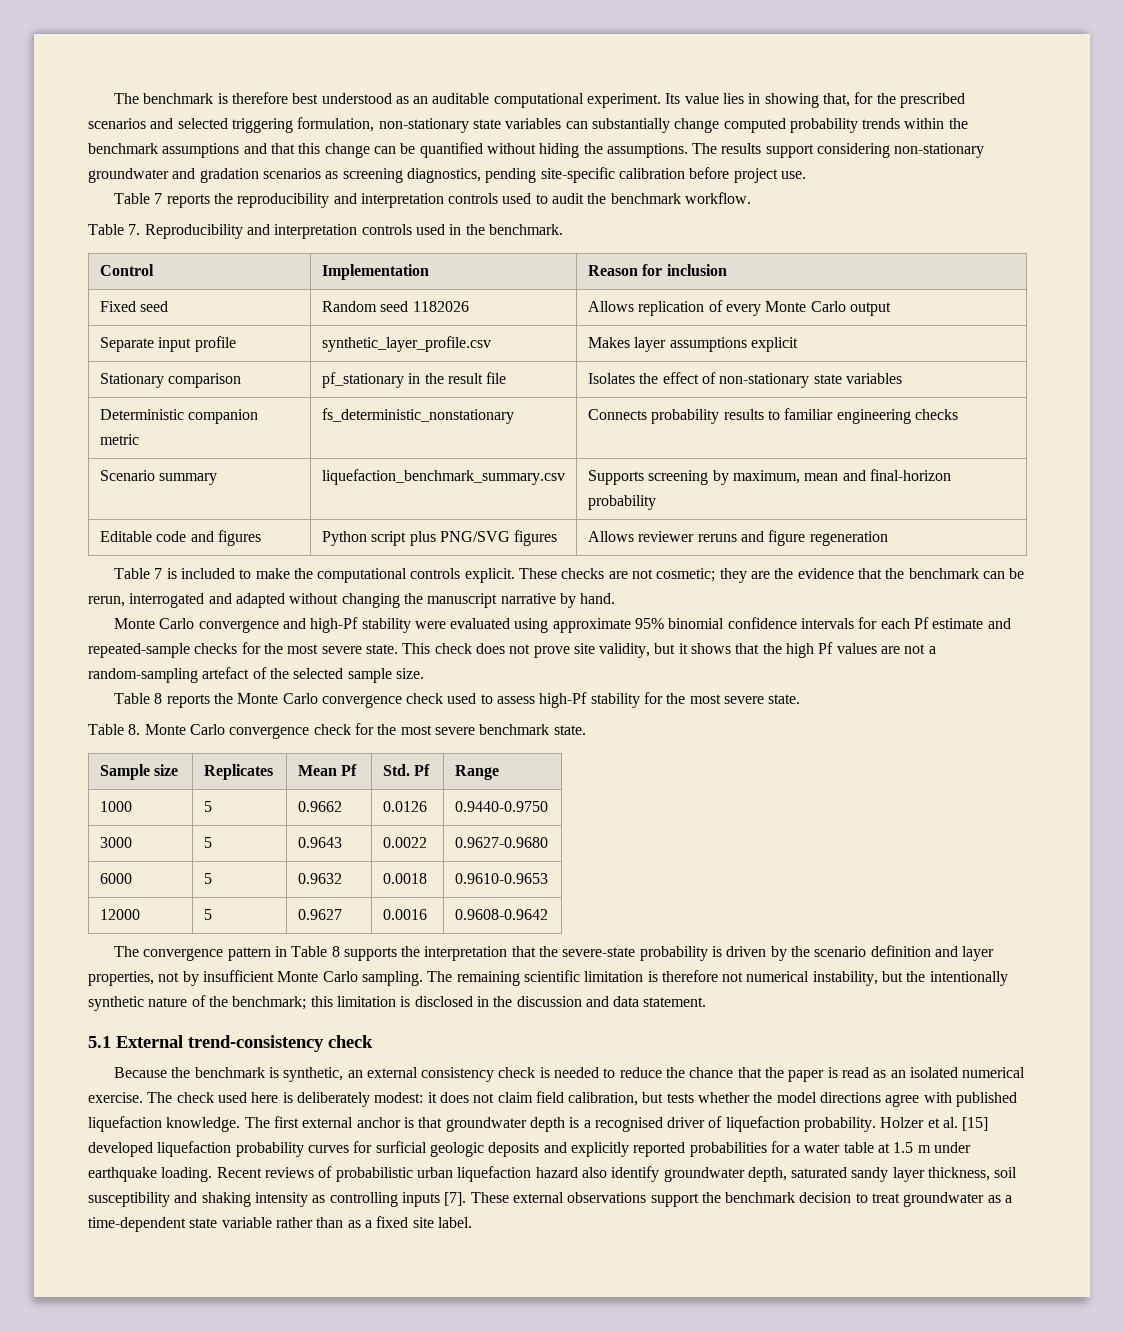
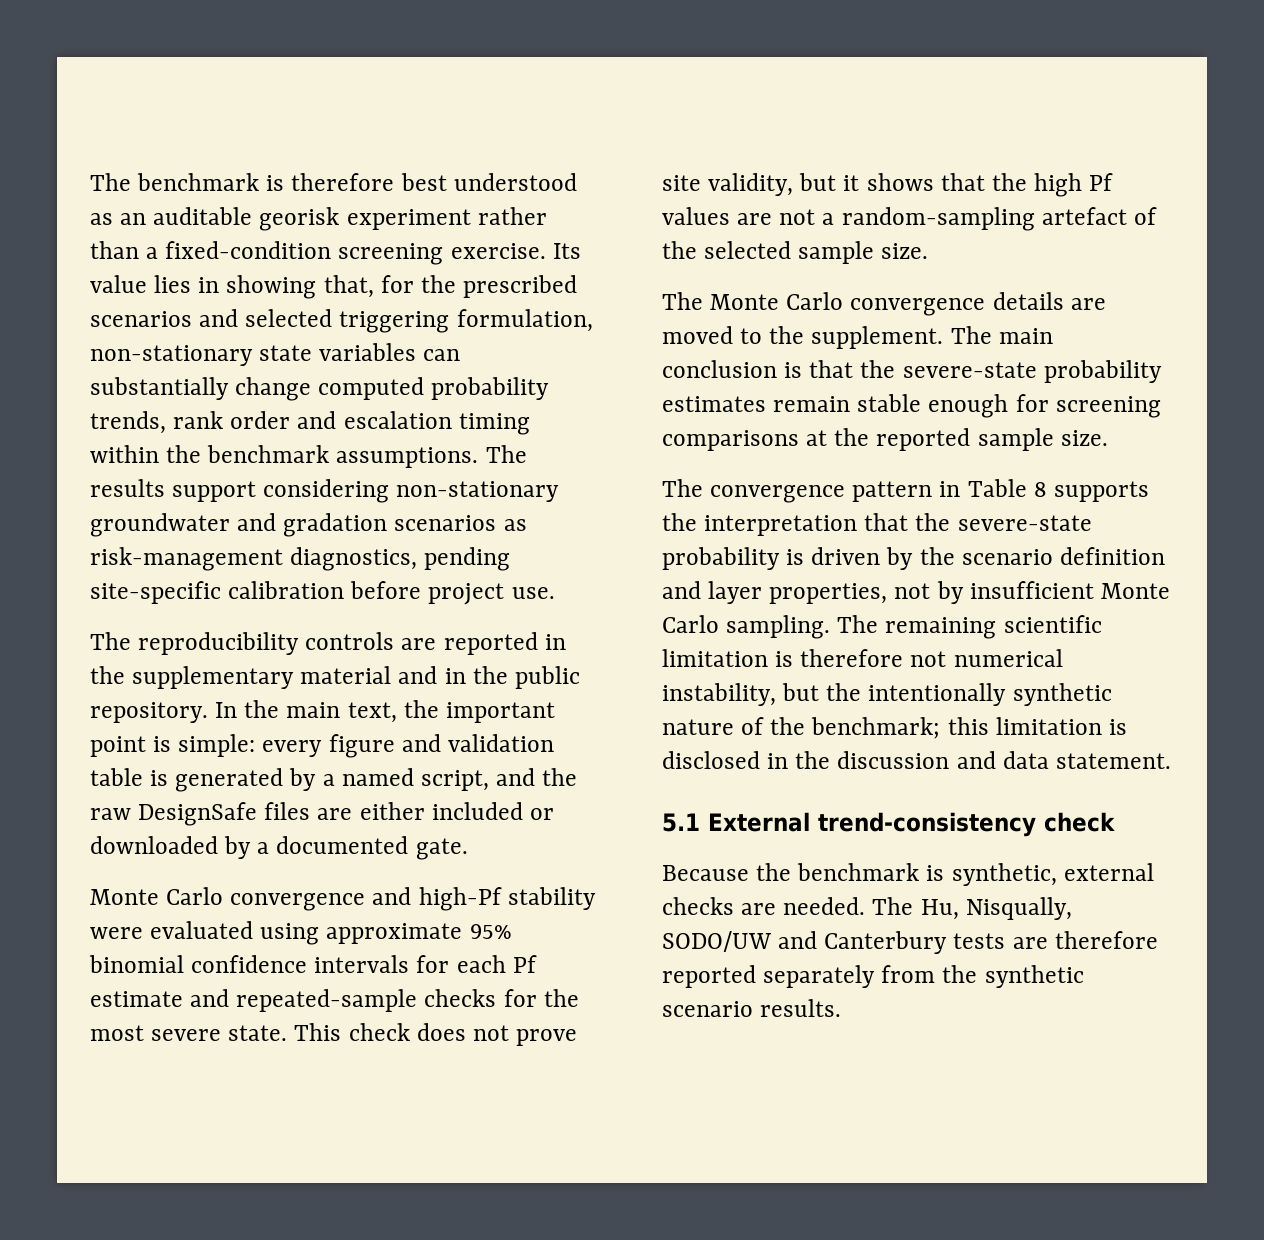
[493,93,662,108] computational experiment. -> [259,207,547,231] [90,241,546,265] georisk experiment rather than a fixed-condition screening exercise.
[862,118,968,129] [88,142,603,158] trends within the benchmark assumptions and that this change can be quantified without hiding the -> [90,411,530,435] [90,445,330,463] trends, rank order and escalation timing within the benchmark
[342,168,403,183] screening -> [90,547,283,571] risk-management
[113,192,752,208] [88,224,563,239] [99,264,154,276] [321,264,429,280] [587,264,727,276] [99,301,169,312] [321,301,469,312] [587,300,891,316] [99,336,236,352] [321,336,491,352] [587,337,798,352] [99,373,242,388] [321,372,507,388] [587,372,902,388] [99,409,259,424] [99,434,139,445] [321,408,514,424] [587,408,958,424] [99,470,218,485] [321,469,565,485] [587,469,951,485] [587,495,656,510] [99,530,261,546] [321,530,558,546] [587,530,888,546] [113,568,1025,583] [88,593,616,608] Table 7 reports the reproducibility and interpretation controls used to audit the benchmark workflow. // Table 7. Reproducibility and interpretation controls used in the benchmark. // Control | Implementation | Reason for inclusion // Fixed seed | Random seed 1182026 | Allows replication of every Monte Carlo output // Separate input profile | synthetic_layer_profile.csv | Makes layer assumptions explicit // Stationary comparison | pf_stationary in the result file | Isolates the effect of non-stationary state variables // Deterministic companion metric | fs_deterministic_nonstationary | Connects probability results to familiar engineering checks // Scenario summary | liquefaction_benchmark_summary.csv | Supports screening by maximum, mean and final-horizon probability // Editable code and figures | Python script plus PNG/SVG figures | Allows reviewer reruns and figure regeneration // Table 7 is included to make the computational controls explicit. These checks are not cosmetic; they are the evidence that the benchmark can be rerun, interrogated and adapted without changing the manuscript narrative by hand. -> [90,632,566,655] [90,666,580,689] [90,700,555,723] [90,734,554,758] [90,768,578,792] [90,802,554,826] [90,836,468,860] The reproducibility controls are reported in the supplementary material and in the public repository. In the main text, the important point is simple: every figure and validation table is generated by a named script, and the raw DesignSafe files are either included or downloaded by a documented gate.
[113,692,801,708] [88,723,586,739] [99,764,179,780] [203,764,273,780] [297,764,358,776] [382,764,431,776] [454,765,499,780] [99,801,132,812] [203,801,212,812] [297,801,342,812] [382,801,427,812] [454,801,548,812] [99,837,132,848] [203,837,212,848] [297,837,342,848] [382,837,427,848] [454,837,548,848] [99,873,132,884] [203,873,212,884] [297,873,342,884] [382,873,427,884] [454,873,548,884] [99,909,140,920] [203,909,212,920] [297,909,342,920] [382,909,427,920] [454,909,548,920] Table 8 reports the Monte Carlo convergence check used to assess high-Pf stability for the most severe state. // Table 8. Monte Carlo convergence check for the most severe benchmark state. // Sample size | Replicates | Mean Pf | Std. Pf | Range // 1000 | 5 | 0.9662 | 0.0126 | 0.9440-0.9750 // 3000 | 5 | 0.9643 | 0.0022 | 0.9627-0.9680 // 6000 | 5 | 0.9632 | 0.0018 | 0.9610-0.9653 // 12000 | 5 | 0.9627 | 0.0016 | 0.9608-0.9642 -> [662,292,1106,316] [662,326,1053,349] [662,360,1162,383] [662,394,1161,418] [662,428,1108,451] The Monte Carlo convergence details are moved to the supplement. The main conclusion is that the severe-state probability estimates remain stable enough for screening comparisons at the reported sample size.
[347,1067,1026,1082] [88,1091,1018,1107] [88,1116,989,1132] [88,1141,972,1157] [88,1166,1018,1182] [88,1192,1013,1207] [88,1216,472,1232] an external consistency check is needed to reduce the chance that the paper is read as an isolated numerical exercise. The check used here is deliberately modest: it does not claim field calibration, but tests whether the model directions agree with published liquefaction knowledge. The first external anchor is that groundwater depth is a recognised driver of liquefaction probability. Holzer et al. [15] developed liquefaction probability curves for surficial geologic deposits and explicitly reported probabilities for a water table at 1.5 m under earthquake loading. Recent reviews of probabilistic urban liquefaction hazard also identify groundwater depth, saturated sandy layer thickness, soil susceptibility and shaking intensity as controlling inputs [7]. These external observations support the benchmark decision to treat groundwater as a time-dependent state variable rather than as a fixed site label. -> [1063,863,1154,881] [662,897,1072,920] [662,931,1158,954] [662,965,1084,988] [662,999,842,1017] external checks are needed. The Hu, Nisqually, SODO/UW and Canterbury tests are therefore reported separately from the synthetic scenario results.

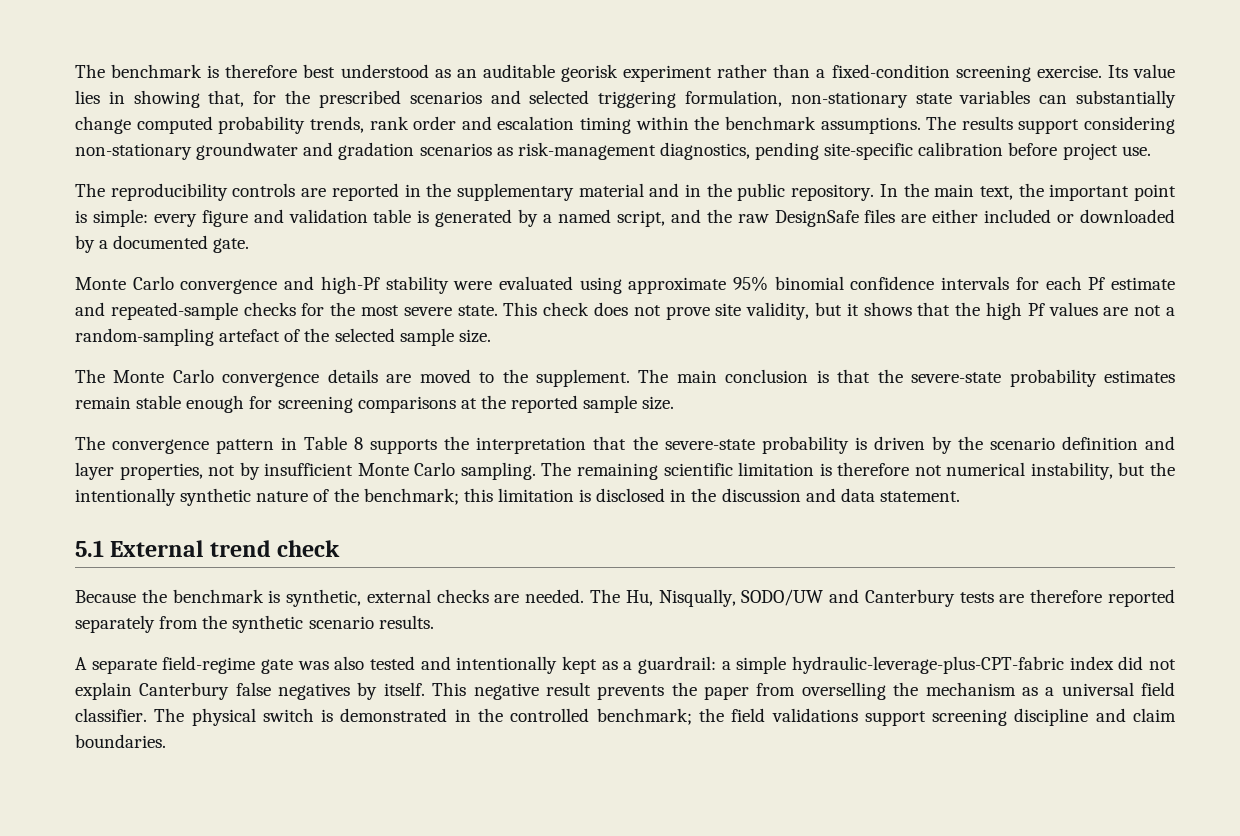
[818,812,1036,837] trend-consistency -> [209,540,271,557] trend
(842, 1008) none -> [75,656,1176,674] [75,682,1175,700] [75,708,1176,726] [75,734,166,748] // A separate field-regime gate was also tested and intentionally kept as a guardrail: a simple hydraulic-leverage-plus-CPT-fabric index did not explain Canterbury false negatives by itself. This negative result prevents the paper from overselling the mechanism as a universal field classifier. The physical switch is demonstrated in the controlled benchmark; the field validations support screening discipline and claim boundaries.

